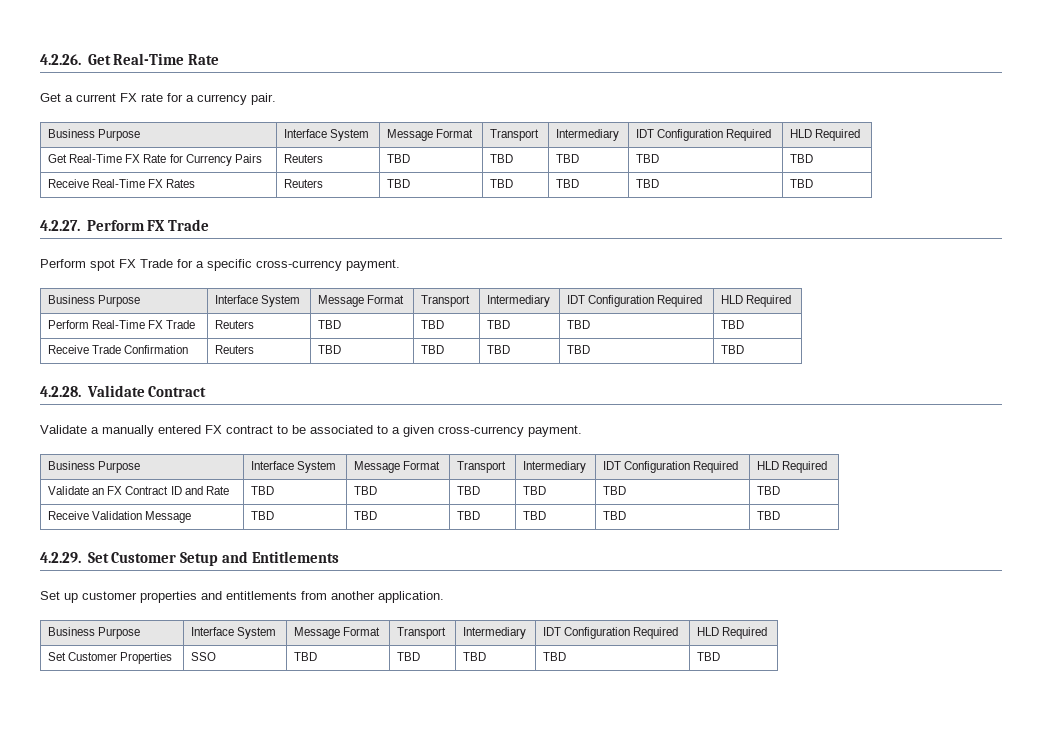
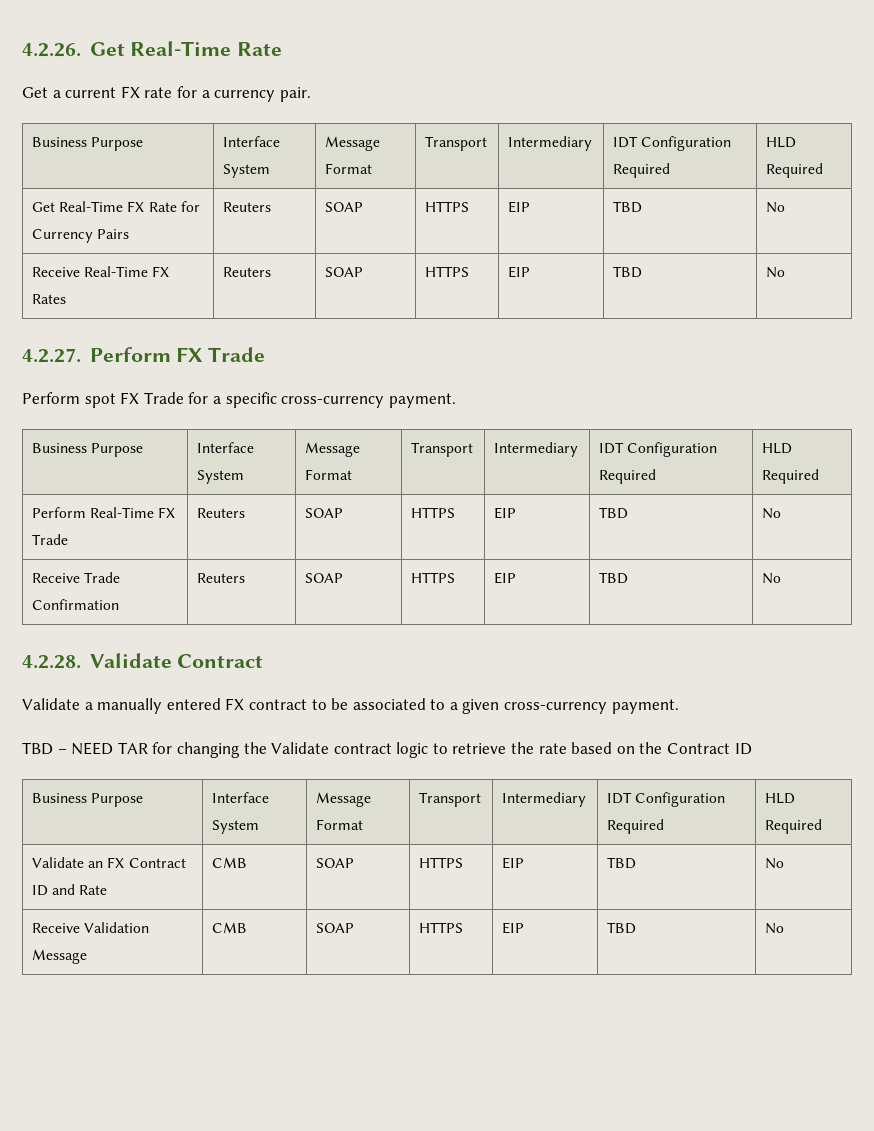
[387,154,411,163] [490,154,514,163] [556,154,580,163] [636,154,660,163] [790,154,814,163] TBD | TBD | TBD | TBD | TBD -> [324,202,363,212] [424,201,469,212] [507,201,530,213] [612,201,642,213] [765,202,785,213] SOAP | HTTPS | EIP | TBD | No
[387,179,411,188] [490,179,514,188] [556,179,580,188] [636,179,660,188] [790,179,814,188] TBD | TBD | TBD | TBD | TBD -> [324,267,363,277] [424,266,469,277] [507,266,530,278] [612,266,642,278] [765,267,785,278] SOAP | HTTPS | EIP | TBD | No
[318,320,342,329] [421,320,445,329] [487,320,511,329] [567,320,591,329] [721,320,745,329] TBD | TBD | TBD | TBD | TBD -> [304,508,343,518] [410,507,455,518] [493,507,516,519] [598,507,628,519] [761,508,781,519] SOAP | HTTPS | EIP | TBD | No
[318,345,342,354] [421,345,445,354] [487,345,511,354] [567,345,591,354] [721,345,745,354] TBD | TBD | TBD | TBD | TBD -> [304,573,343,583] [410,572,455,583] [493,572,516,584] [598,572,628,584] [761,573,781,584] SOAP | HTTPS | EIP | TBD | No
(582, 431) none -> [22,742,752,758] // TBD – NEED TAR for changing the Validate contract logic to retrieve the rate based on the Contract ID
[251,486,275,495] [354,486,378,495] [457,486,481,495] [523,486,547,495] [603,486,627,495] [757,486,781,495] [48,511,192,523] [251,511,275,520] [354,511,378,520] [457,511,481,520] [523,511,547,520] [603,511,627,520] [757,511,781,520] [40,551,340,566] [40,591,444,603] [48,627,141,639] [191,627,277,639] [294,627,381,639] [397,627,447,639] [463,627,527,639] [543,627,679,639] [697,627,768,639] [48,652,173,664] [191,652,217,661] [294,652,318,661] [397,652,421,661] [463,652,487,661] [543,652,567,661] [697,652,721,661] TBD | TBD | TBD | TBD | TBD | TBD // Receive Validation Message | TBD | TBD | TBD | TBD | TBD | TBD // 4.2.29. Set Customer Setup and Entitlements // Set up customer properties and entitlements from another application. // Business Purpose | Interface System | Message Format | Transport | Intermediary | IDT Configuration Required | HLD Required // Set Customer Properties | SSO | TBD | TBD | TBD | TBD | TBD -> [211,857,247,868] [315,858,354,868] [418,857,463,868] [501,857,524,869] [606,857,636,869] [764,858,784,869] [31,922,150,933] [31,949,87,964] [211,922,247,933] [315,923,354,933] [418,922,463,933] [501,922,524,934] [606,922,636,934] [764,923,784,934] CMB | SOAP | HTTPS | EIP | TBD | No // Receive Validation Message | CMB | SOAP | HTTPS | EIP | TBD | No

